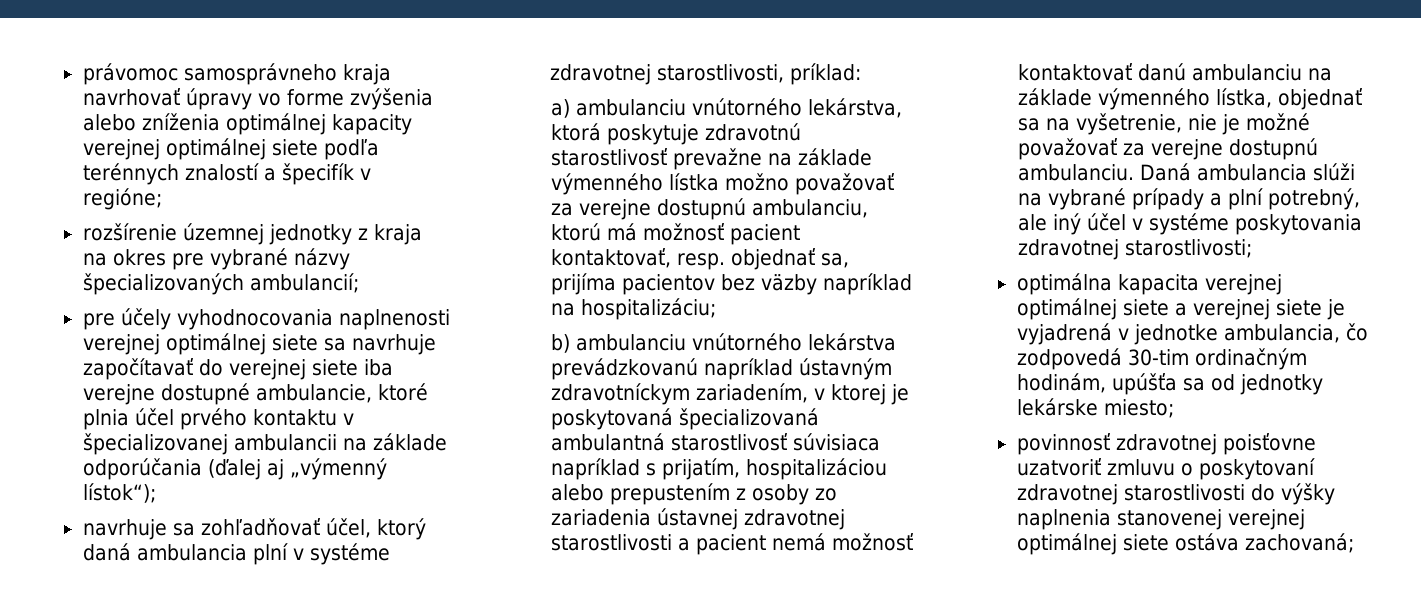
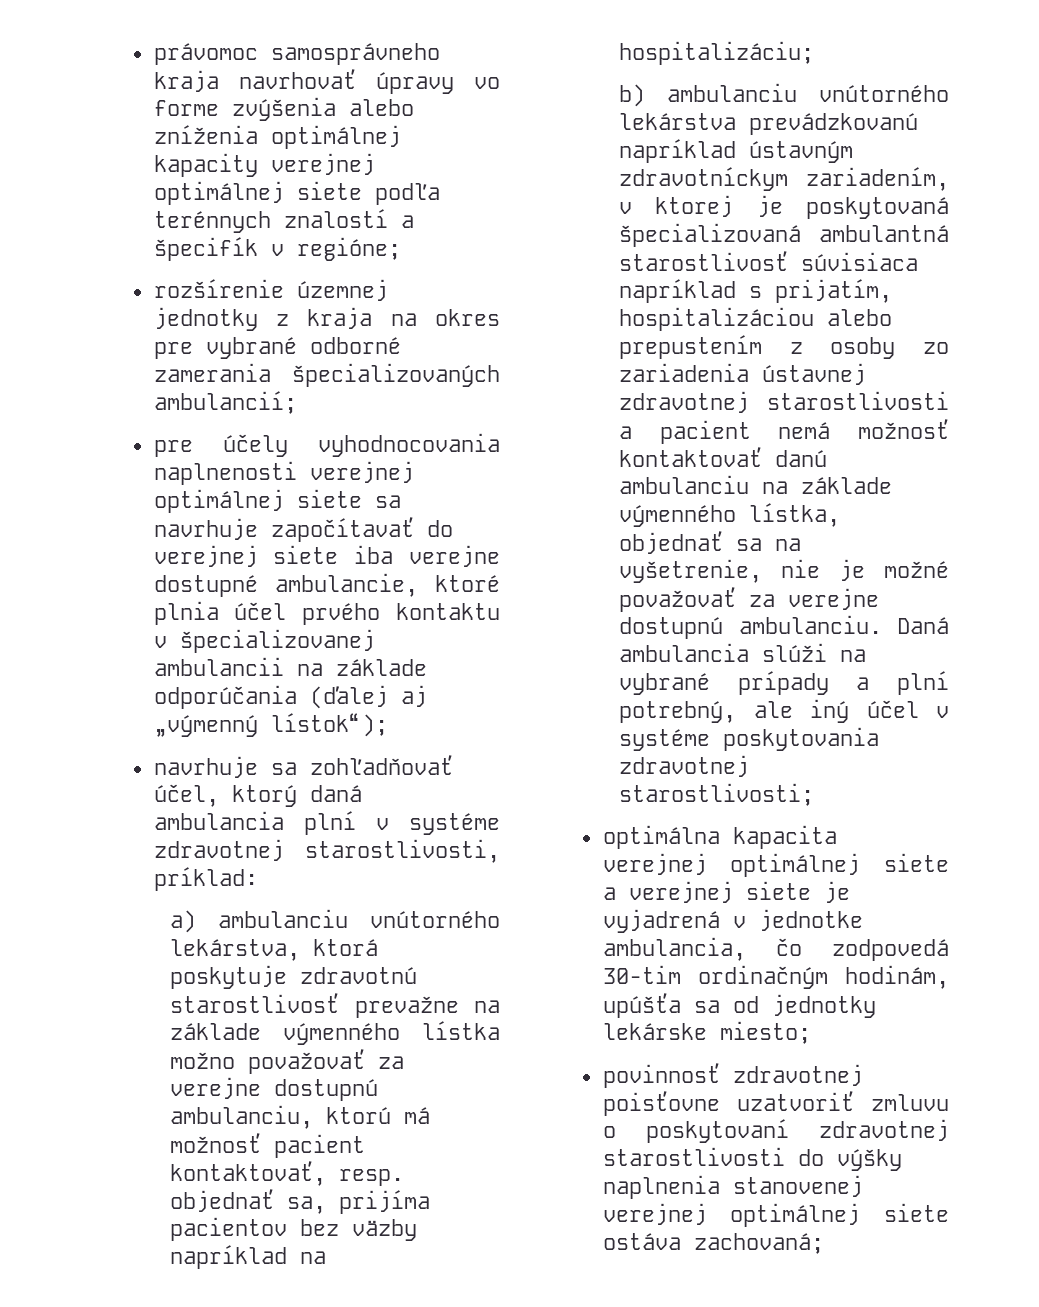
[293,248,350,270] názvy -> [309,337,401,354] [153,363,271,382] odborné zamerania

